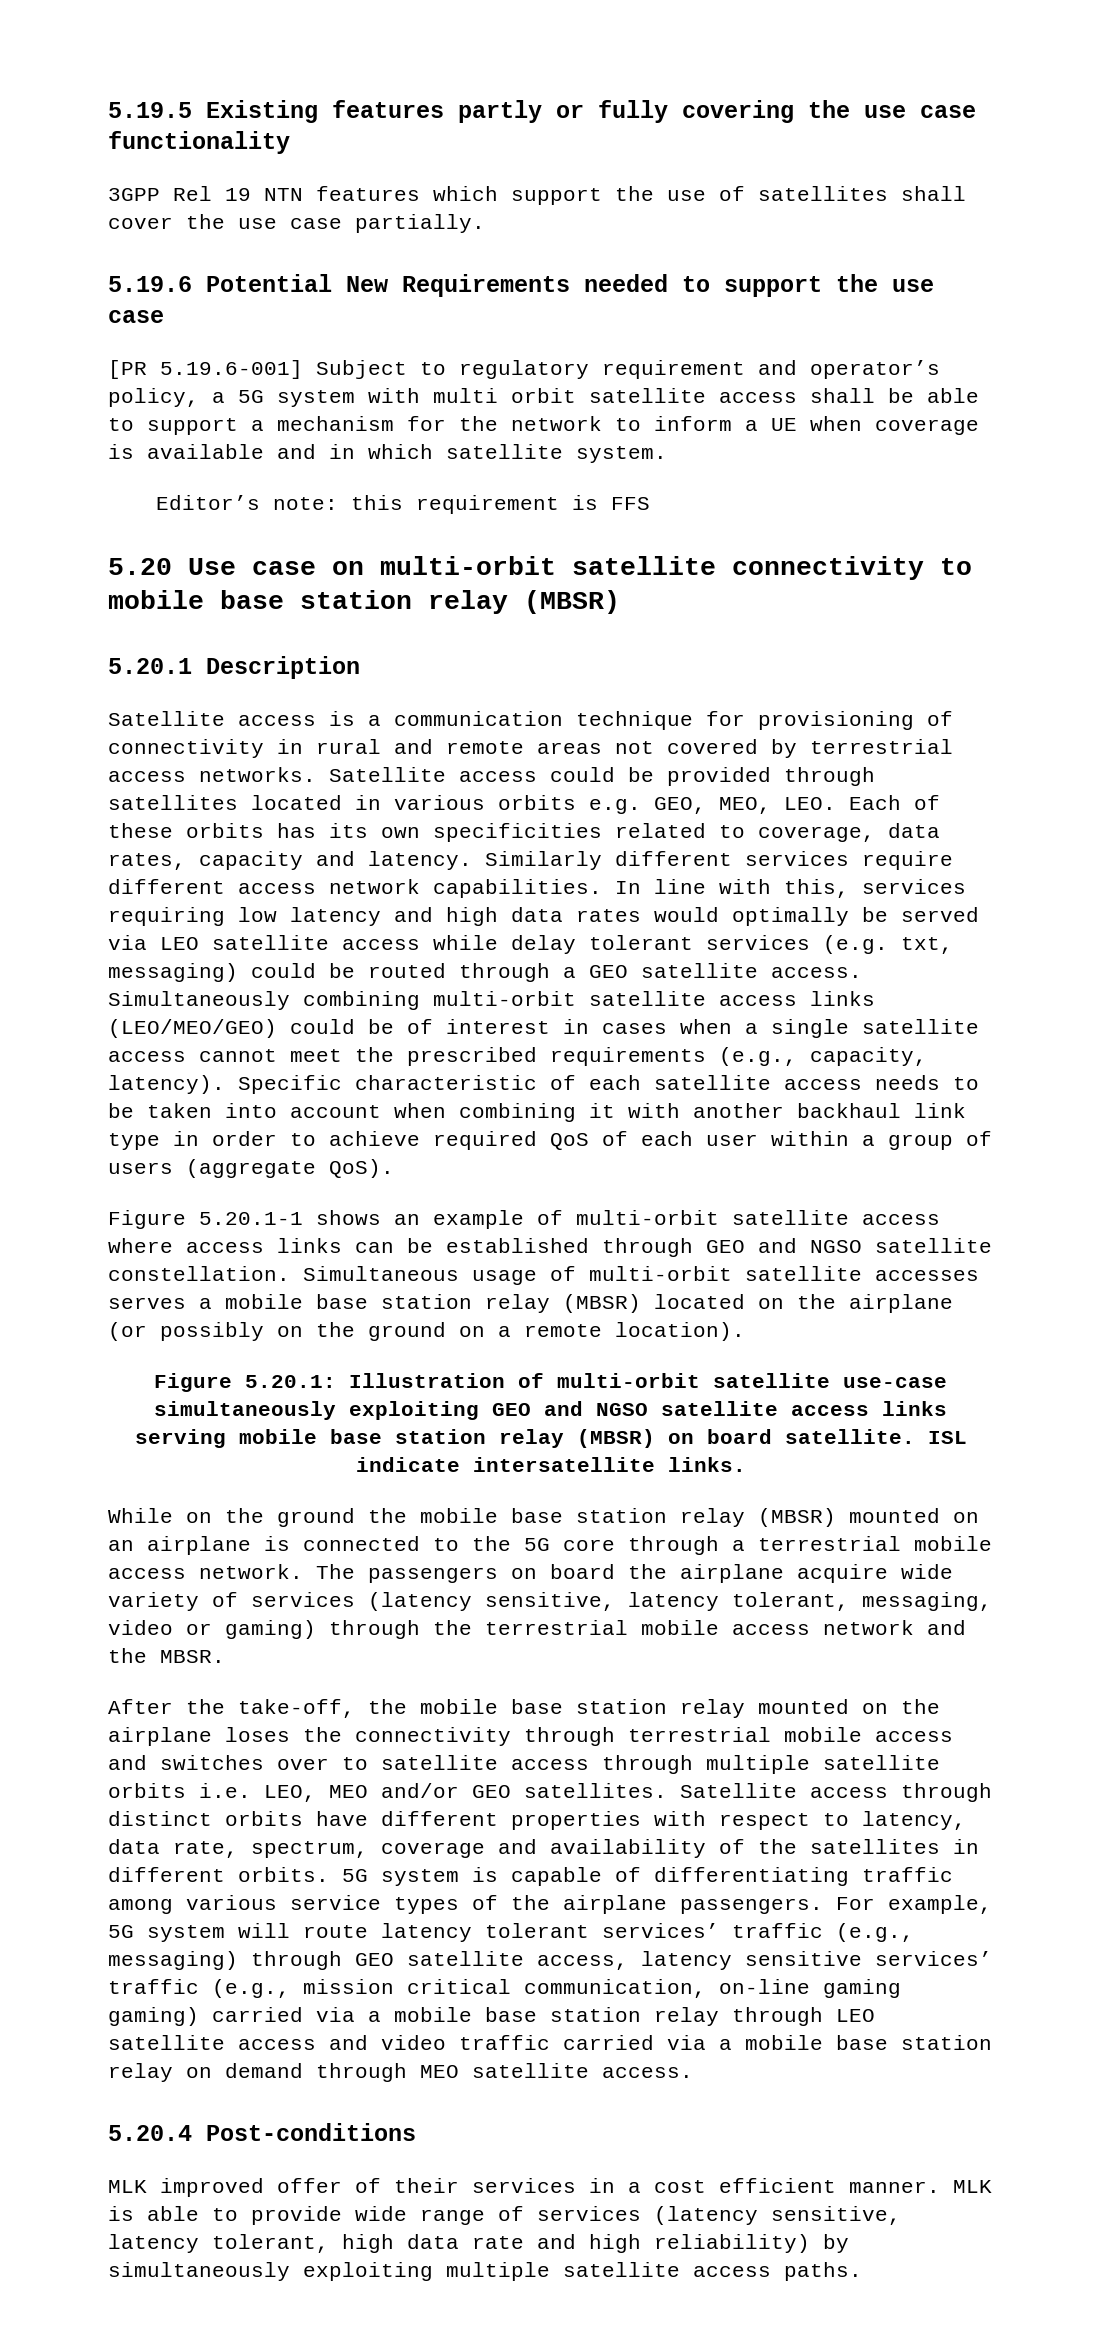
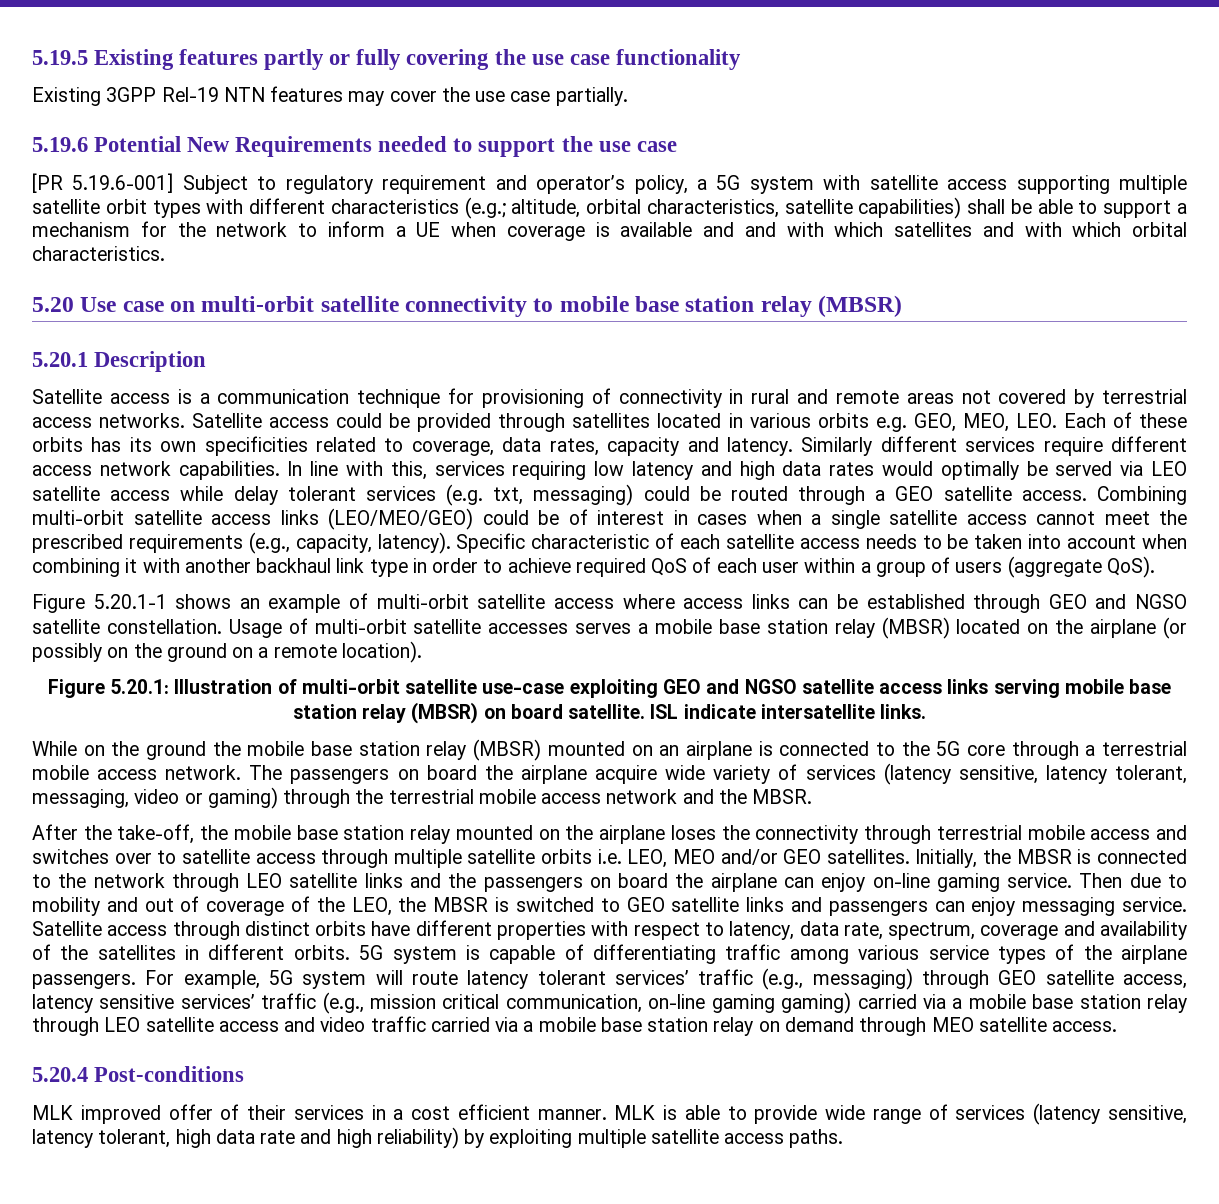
[108,186,966,205] 3GPP Rel 19 NTN features which support the use of satellites shall -> [32,86,385,106] Existing 3GPP Rel-19 NTN features may
[433,388,797,403] multi orbit satellite access -> [869,175,1187,194] [32,197,962,219] satellite access supporting multiple satellite orbit types with different characteristics (e.g.; altitude, orbital characteristics, satellite capabilities)
[329,444,667,463] [155,495,650,514] in which satellite system. // Editor’s note: this requirement is FFS -> [744,222,1187,237] [32,246,165,261] and with which satellites and with which orbital characteristics.
[108,991,420,1010] Simultaneously combining -> [1096,486,1187,505] Combining
[303,1266,537,1285] Simultaneous usage -> [228,619,282,638] Usage
[154,1401,336,1420] simultaneously -> (565, 688) none
(667, 1790) none -> [915,849,1187,868] [32,873,1187,892] [32,896,1188,916] Initially, the MBSR is connected to the network through LEO satellite links and the passengers on board the airplane can enjoy on-line gaming service. Then due to mobility and out of coverage of the LEO, the MBSR is switched to GEO satellite links and passengers can enjoy messaging service.
[108,2262,290,2281] simultaneously -> (485, 1138) none

